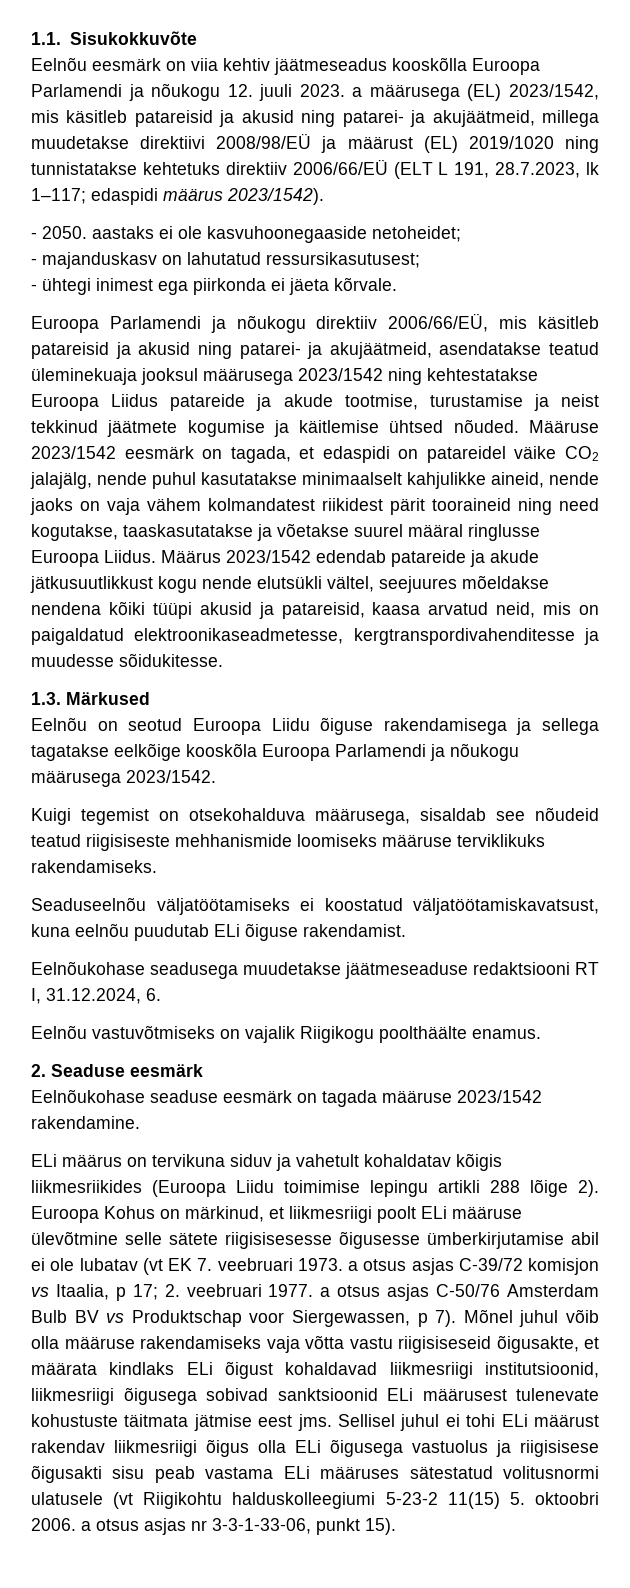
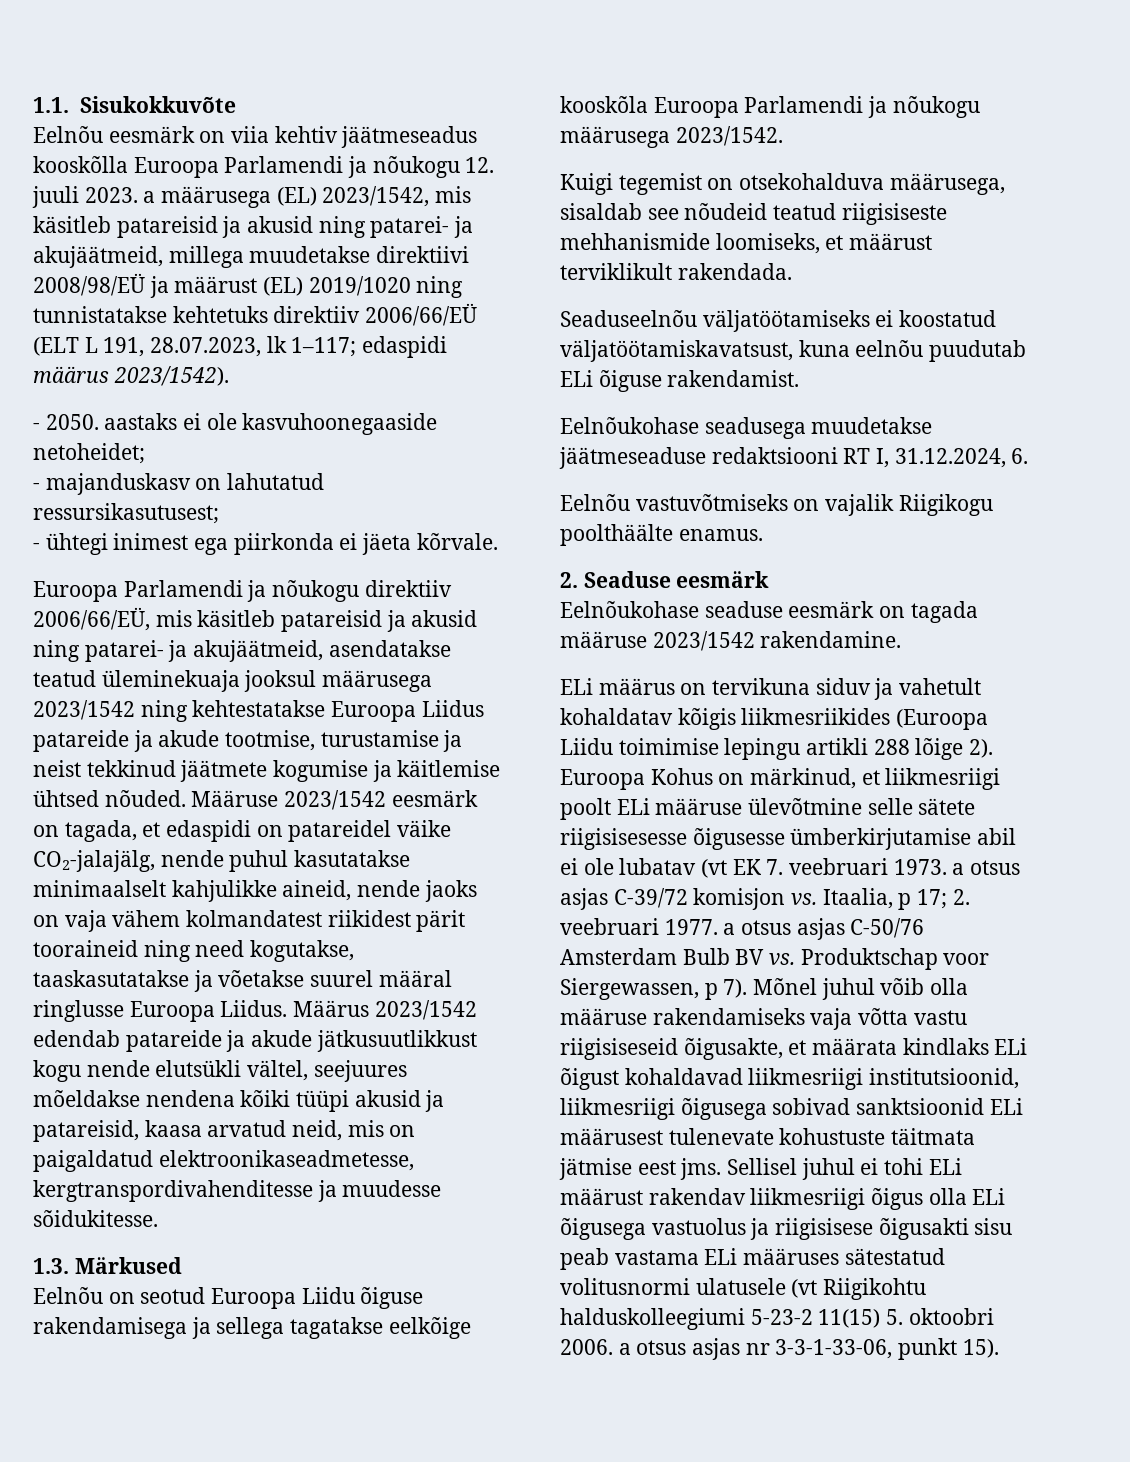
[495,162,581,178] 28.7.2023, -> [150,337,262,357] 28.07.2023,
[564,446,599,461] [30,472,92,489] CO2 jalajälg, -> [33,850,155,872] CO2-jalajälg,
[297,834,545,847] [31,860,157,873] loomiseks määruse terviklikuks rakendamiseks. -> [715,233,933,254] [560,263,792,280] loomiseks, et määrust terviklikult rakendada.
[31,1287,49,1297] vs -> [791,893,818,905] vs.
[106,1313,125,1323] vs -> [769,953,796,965] vs.

